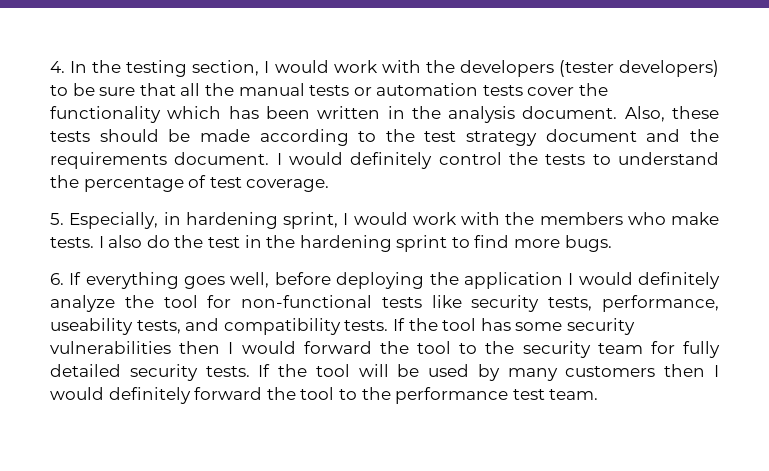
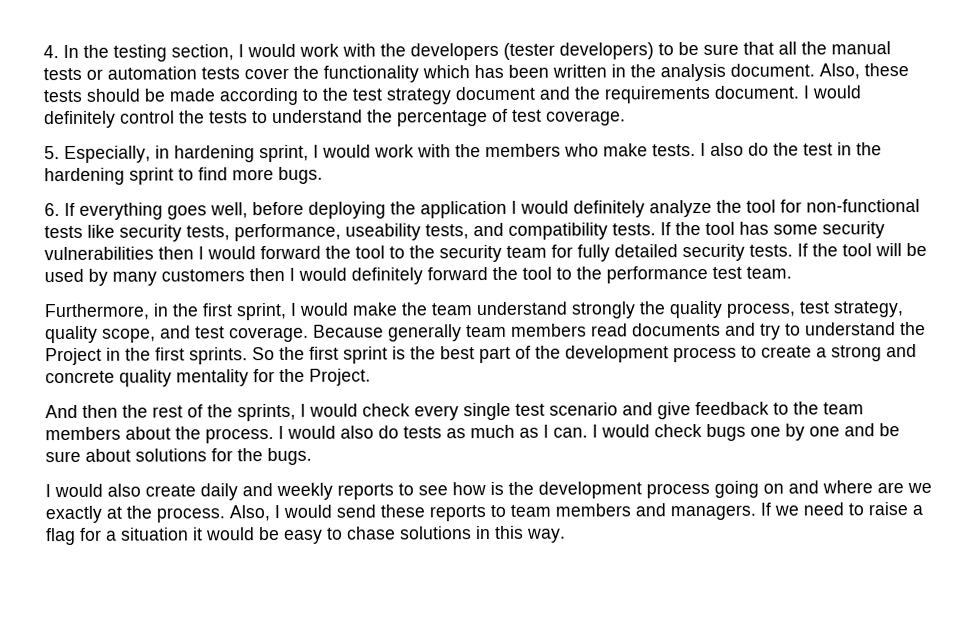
(599, 394) none -> [44,300,904,321] [45,321,926,344] [45,343,917,366] [45,368,371,387] [45,401,864,422] [45,423,900,444] [45,447,312,466] [45,480,932,501] [45,502,923,524] [46,525,566,546] // Furthermore, in the first sprint, I would make the team understand strongly the quality process, test strategy, quality scope, and test coverage. Because generally team members read documents and try to understand the Project in the first sprints. So the first sprint is the best part of the development process to create a strong and concrete quality mentality for the Project. // And then the rest of the sprints, I would check every single test scenario and give feedback to the team members about the process. I would also do tests as much as I can. I would check bugs one by one and be sure about solutions for the bugs. // I would also create daily and weekly reports to see how is the development process going on and where are we exactly at the process. Also, I would send these reports to team members and managers. If we need to raise a flag for a situation it would be easy to chase solutions in this way.

